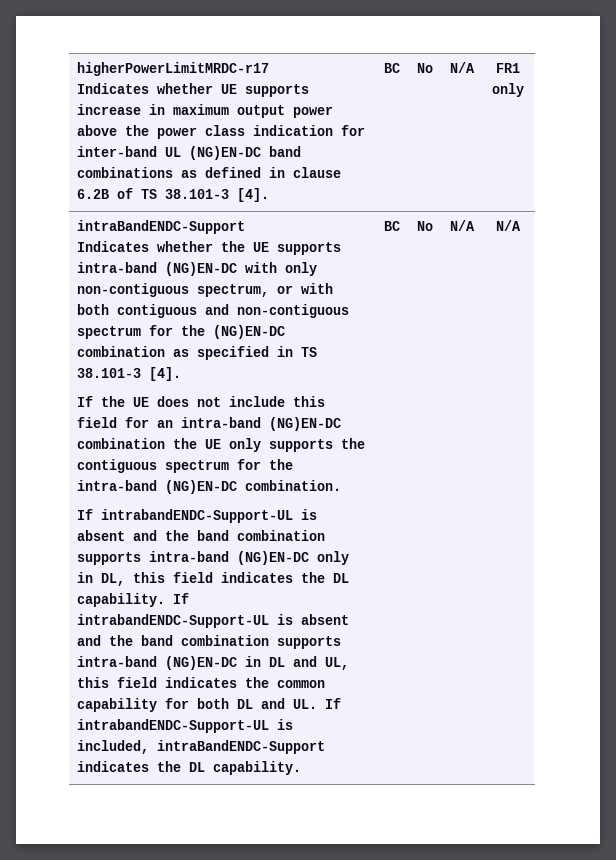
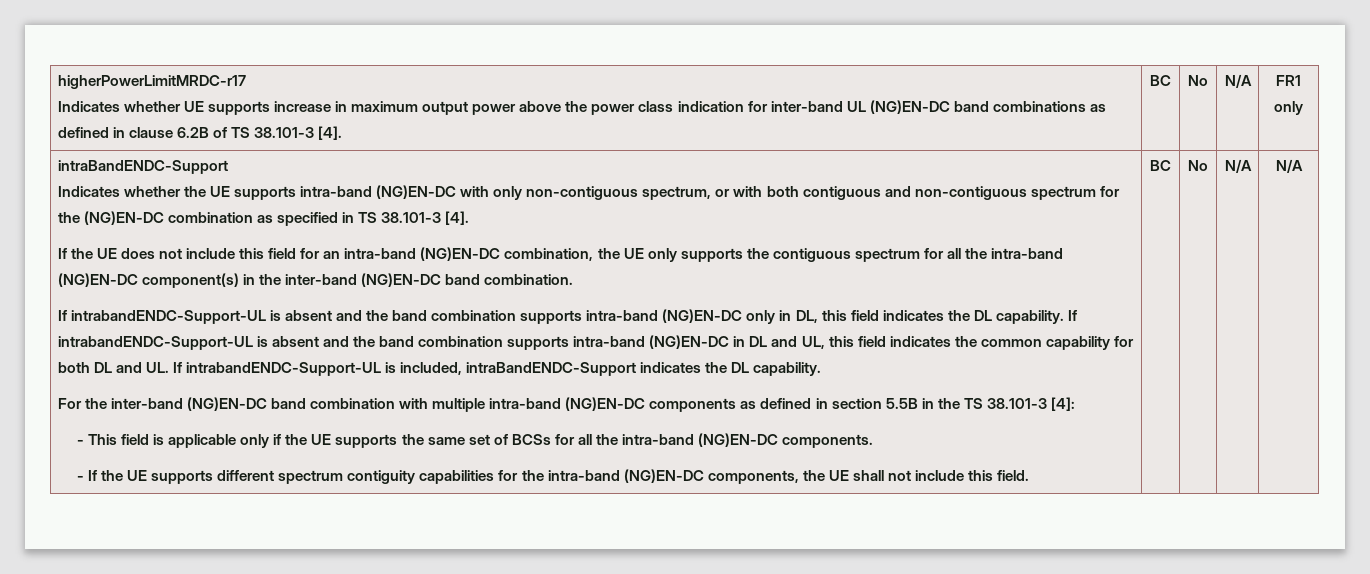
[76,438,165,449] combination -> [504,248,594,261] combination,
[268,459,293,470] [76,480,237,494] the intra-band (NG)EN-DC -> [946,248,1064,259] [57,273,481,288] all the intra-band (NG)EN-DC component(s) in the inter-band (NG)EN-DC band
(301, 768) none -> [57,397,1075,412] [77,433,874,448] [77,469,1030,484] // For the inter-band (NG)EN-DC band combination with multiple intra-band (NG)EN-DC components as defined in section 5.5B in the TS 38.101-3 [4]: // - This field is applicable only if the UE supports the same set of BCSs for all the intra-band (NG)EN-DC components. // - If the UE supports different spectrum contiguity capabilities for the intra-band (NG)EN-DC components, the UE shall not include this field.

